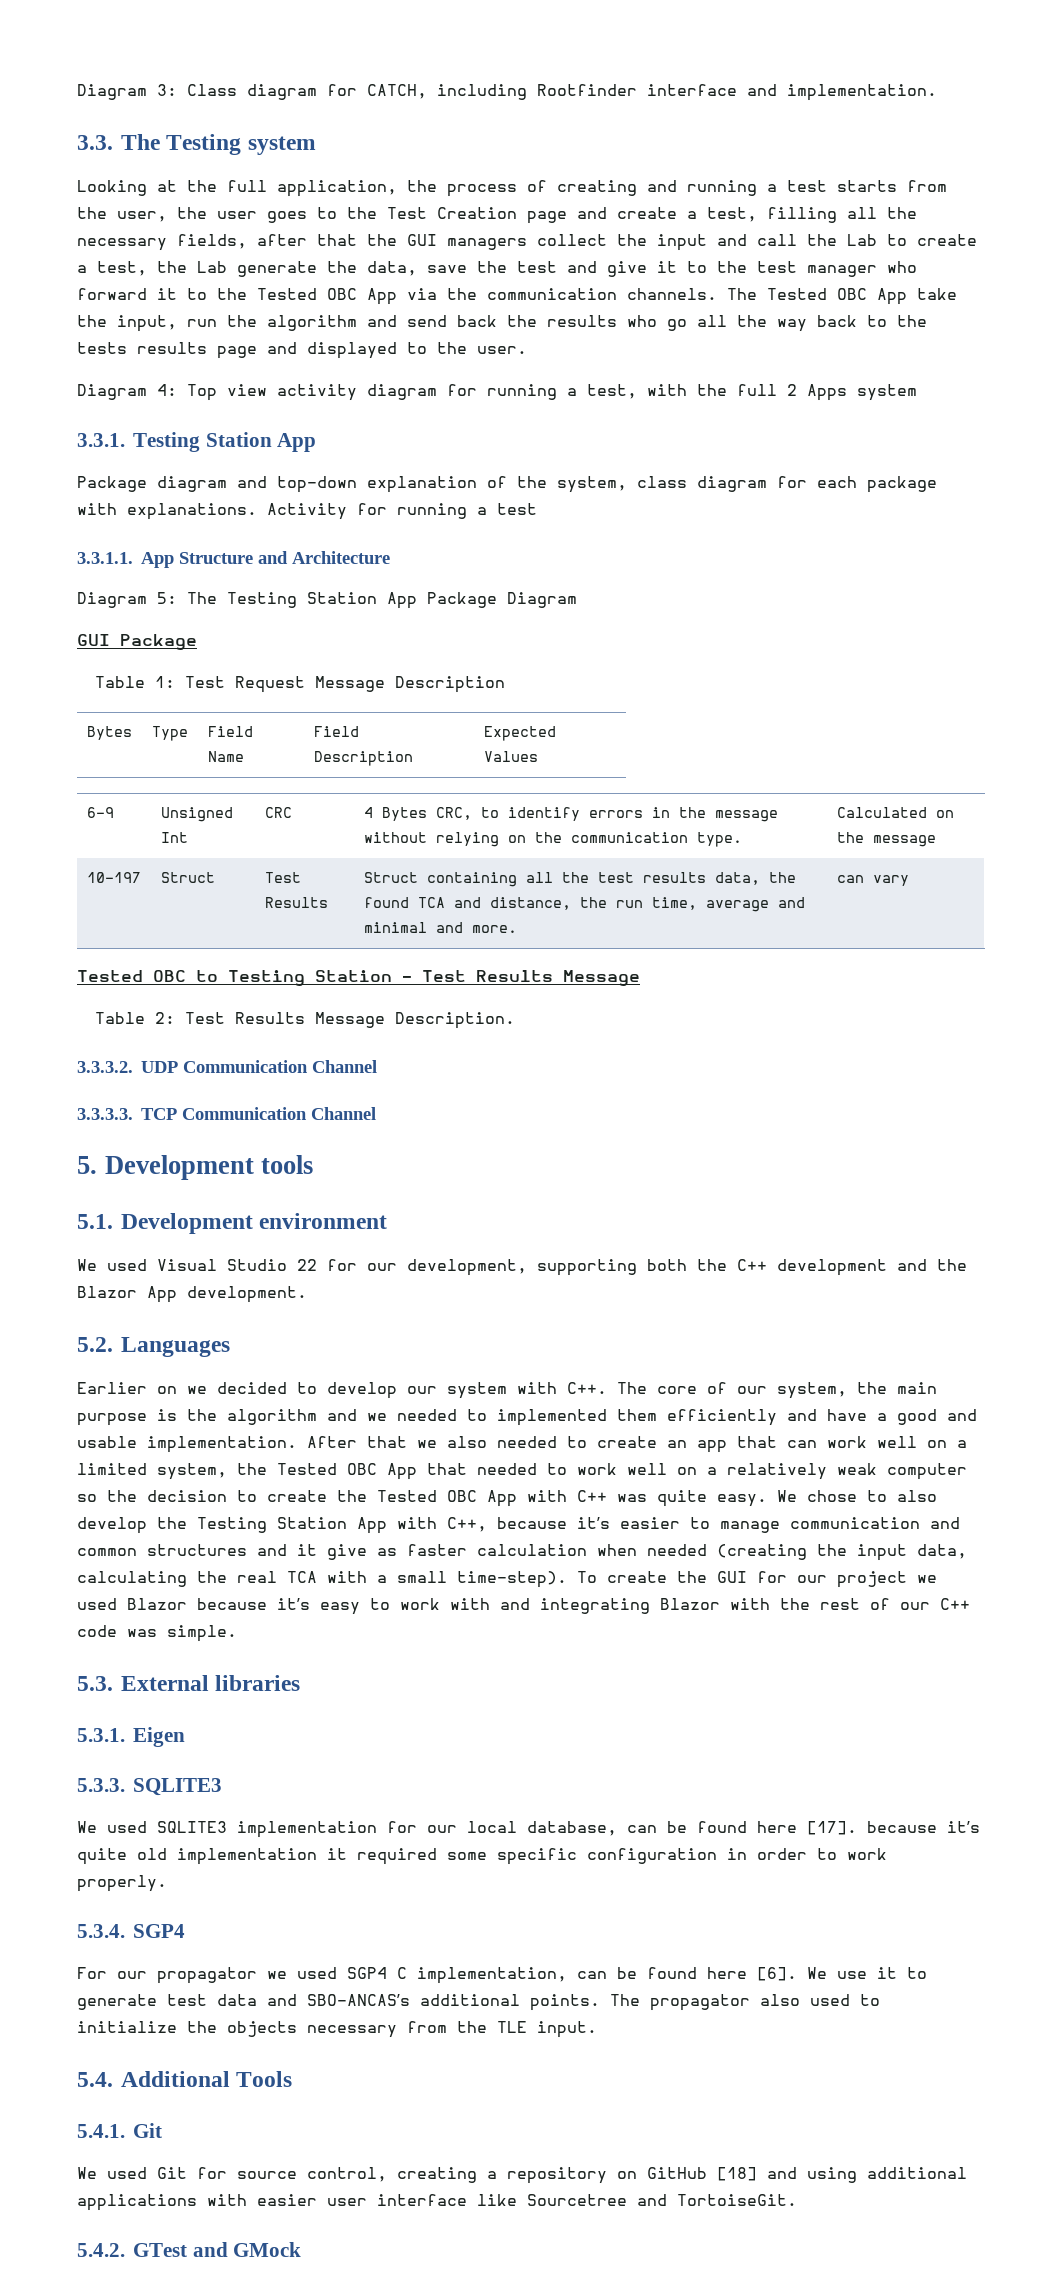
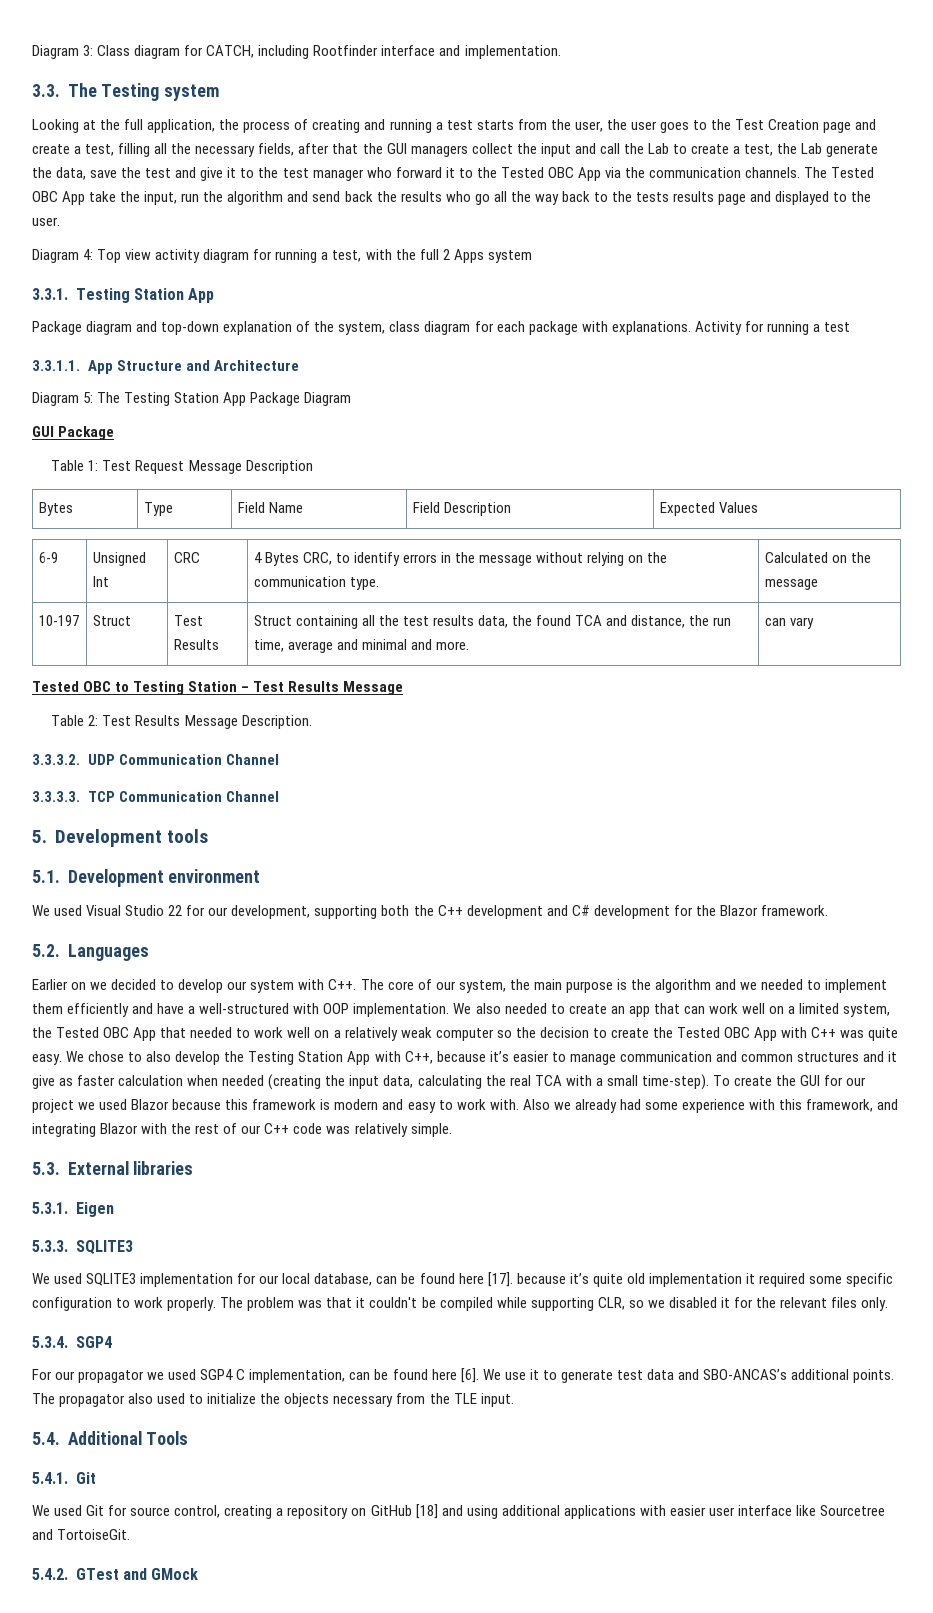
[937,1259,967,1271] [77,1286,307,1303] the Blazor App development. -> [571,905,828,919] C# development for the Blazor framework.
[497,1409,607,1426] implemented -> [825,979,888,993] implement
[897,1409,977,1425] [77,1436,437,1453] good and usable implementation. After that we -> [199,1003,472,1017] well-structured with OOP implementation. We
[277,1598,490,1615] it’s easy to work with -> [225,1099,874,1113] this framework is modern and easy to work with. Also we already had some experience with this framework,
(157, 1633) none -> [354,1123,408,1137] relatively
[727,1848,807,1860] in order -> (112, 1304) none
(167, 1883) none -> [220,1297,889,1311] The problem was that it couldn't be compiled while supporting CLR, so we disabled it for the relevant files only.

